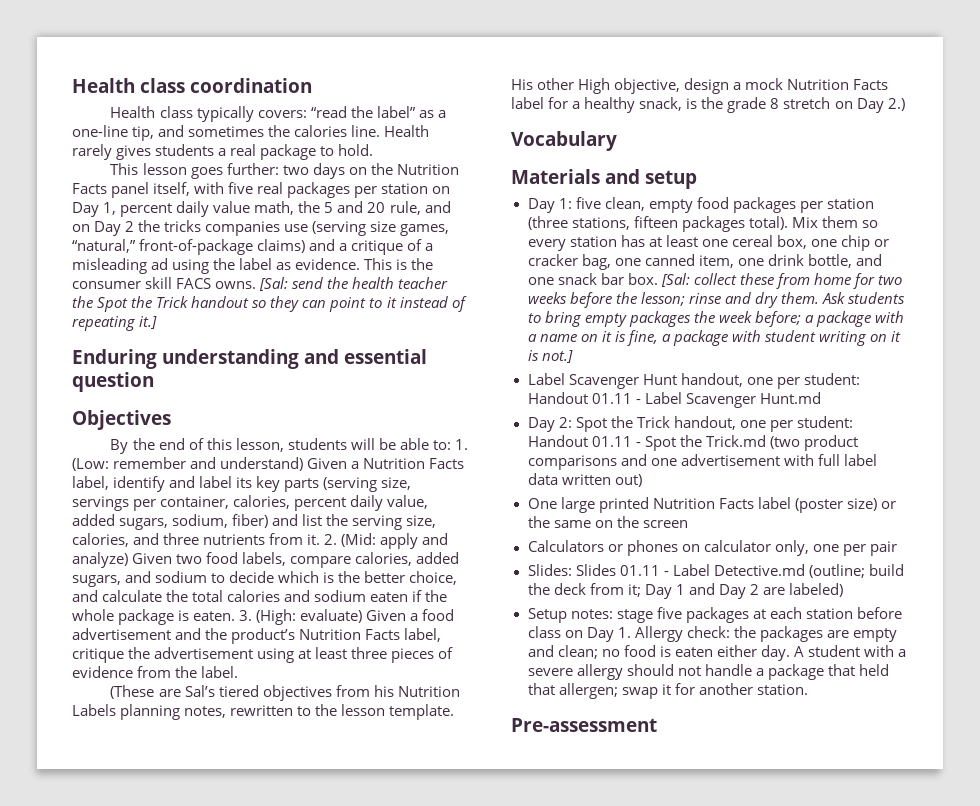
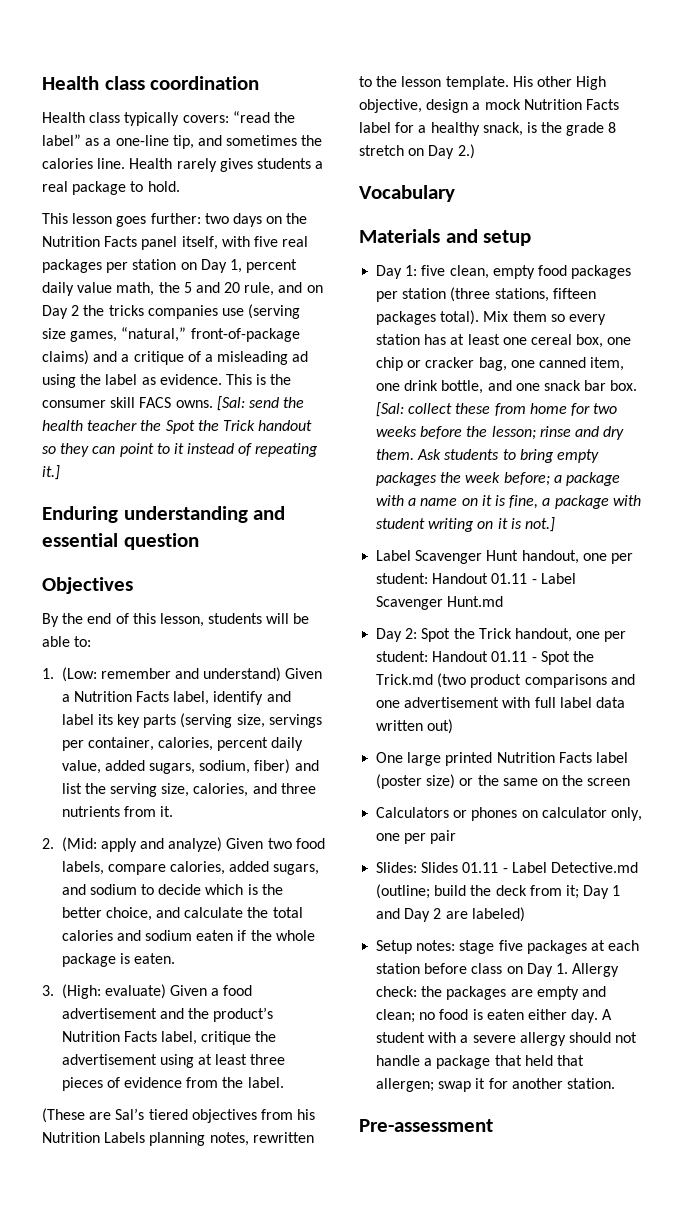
(451, 445) none -> (92, 641) //
(321, 539) none -> (174, 811) //
(236, 616) none -> (176, 958) //

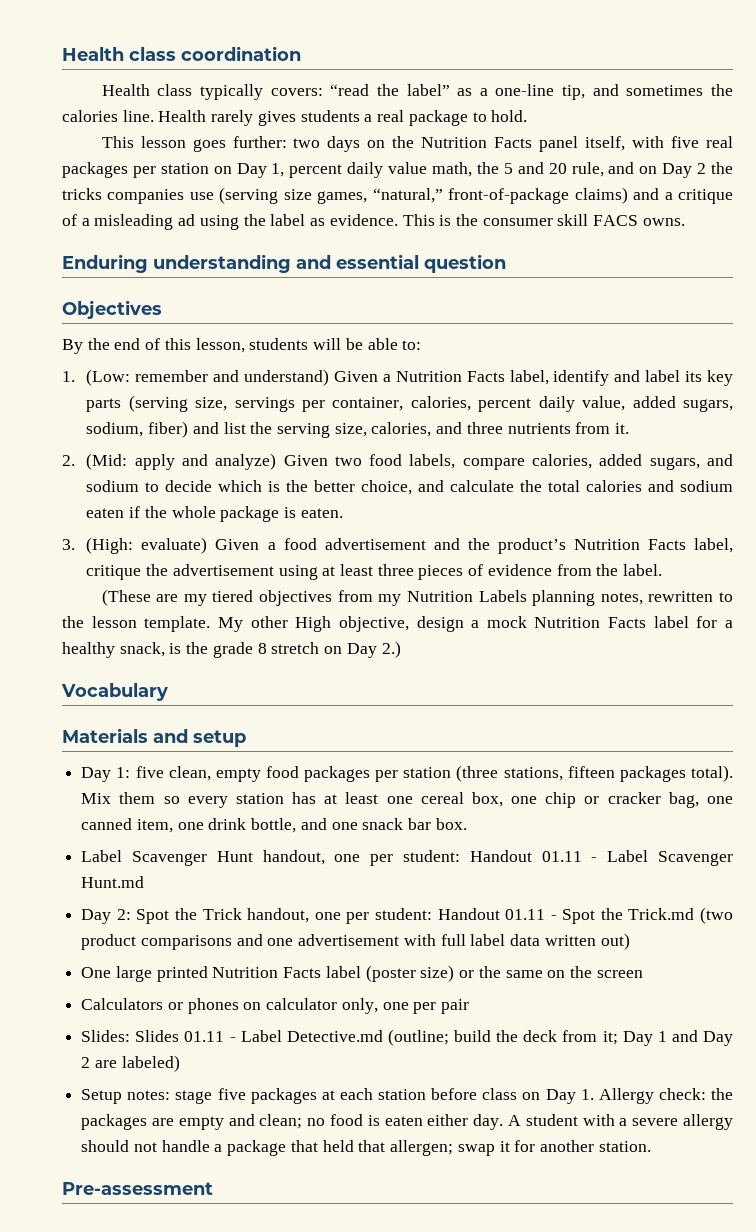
[216,396,305,411] [42,420,313,434] [42,443,319,457] [42,465,60,480] [Sal: send the health teacher the Spot the Trick handout so they can point to it instead of repeating it.] -> (685, 222) none
[115,1108,145,1120] Sal’s -> [183,594,207,606] my
[297,1109,316,1120] his -> [378,594,402,606] my
[512,76,533,87] His -> [217,617,243,632] My
[376,402,618,417] [376,426,625,440] [376,449,599,463] [376,472,620,486] [376,495,641,509] [376,517,555,532] [Sal: collect these from home for two weeks before the lesson; rinse and dry them. Ask students to bring empty packages the week before; a package with a name on it is fine, a package with student writing on it is not.] -> (467, 824) none

